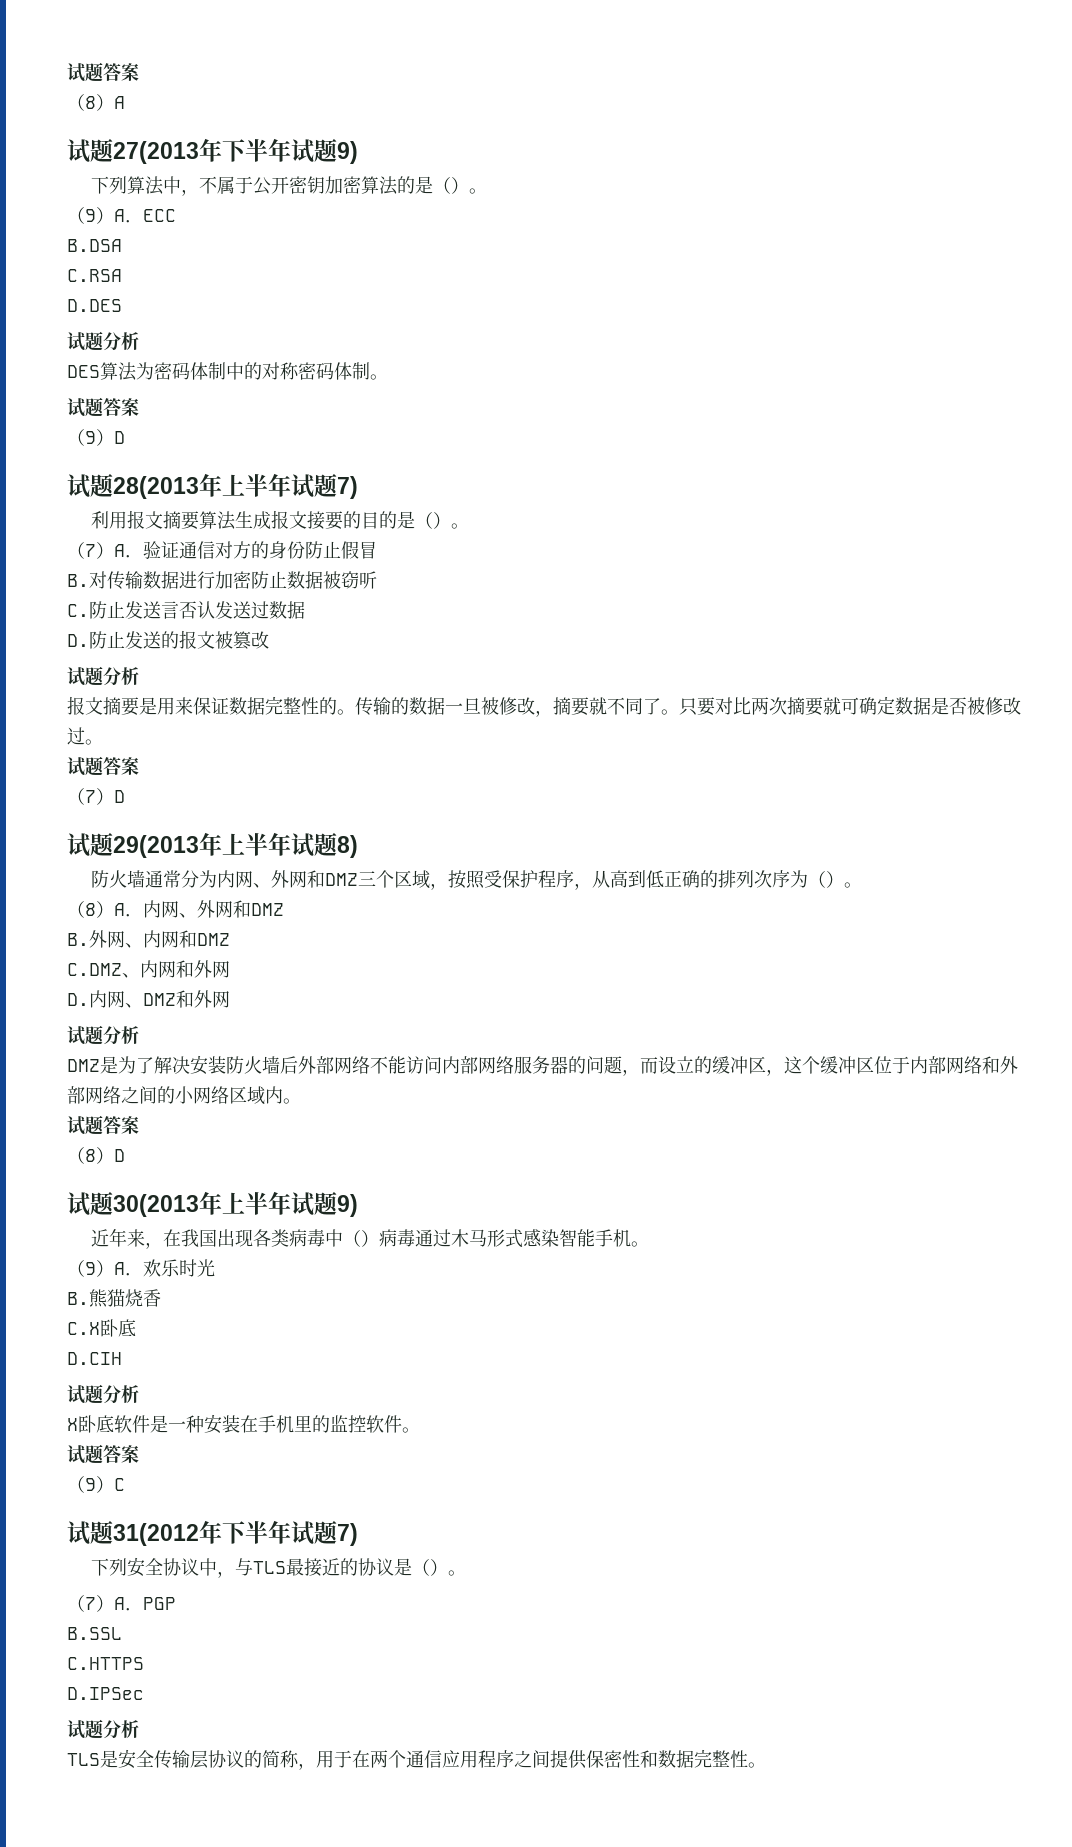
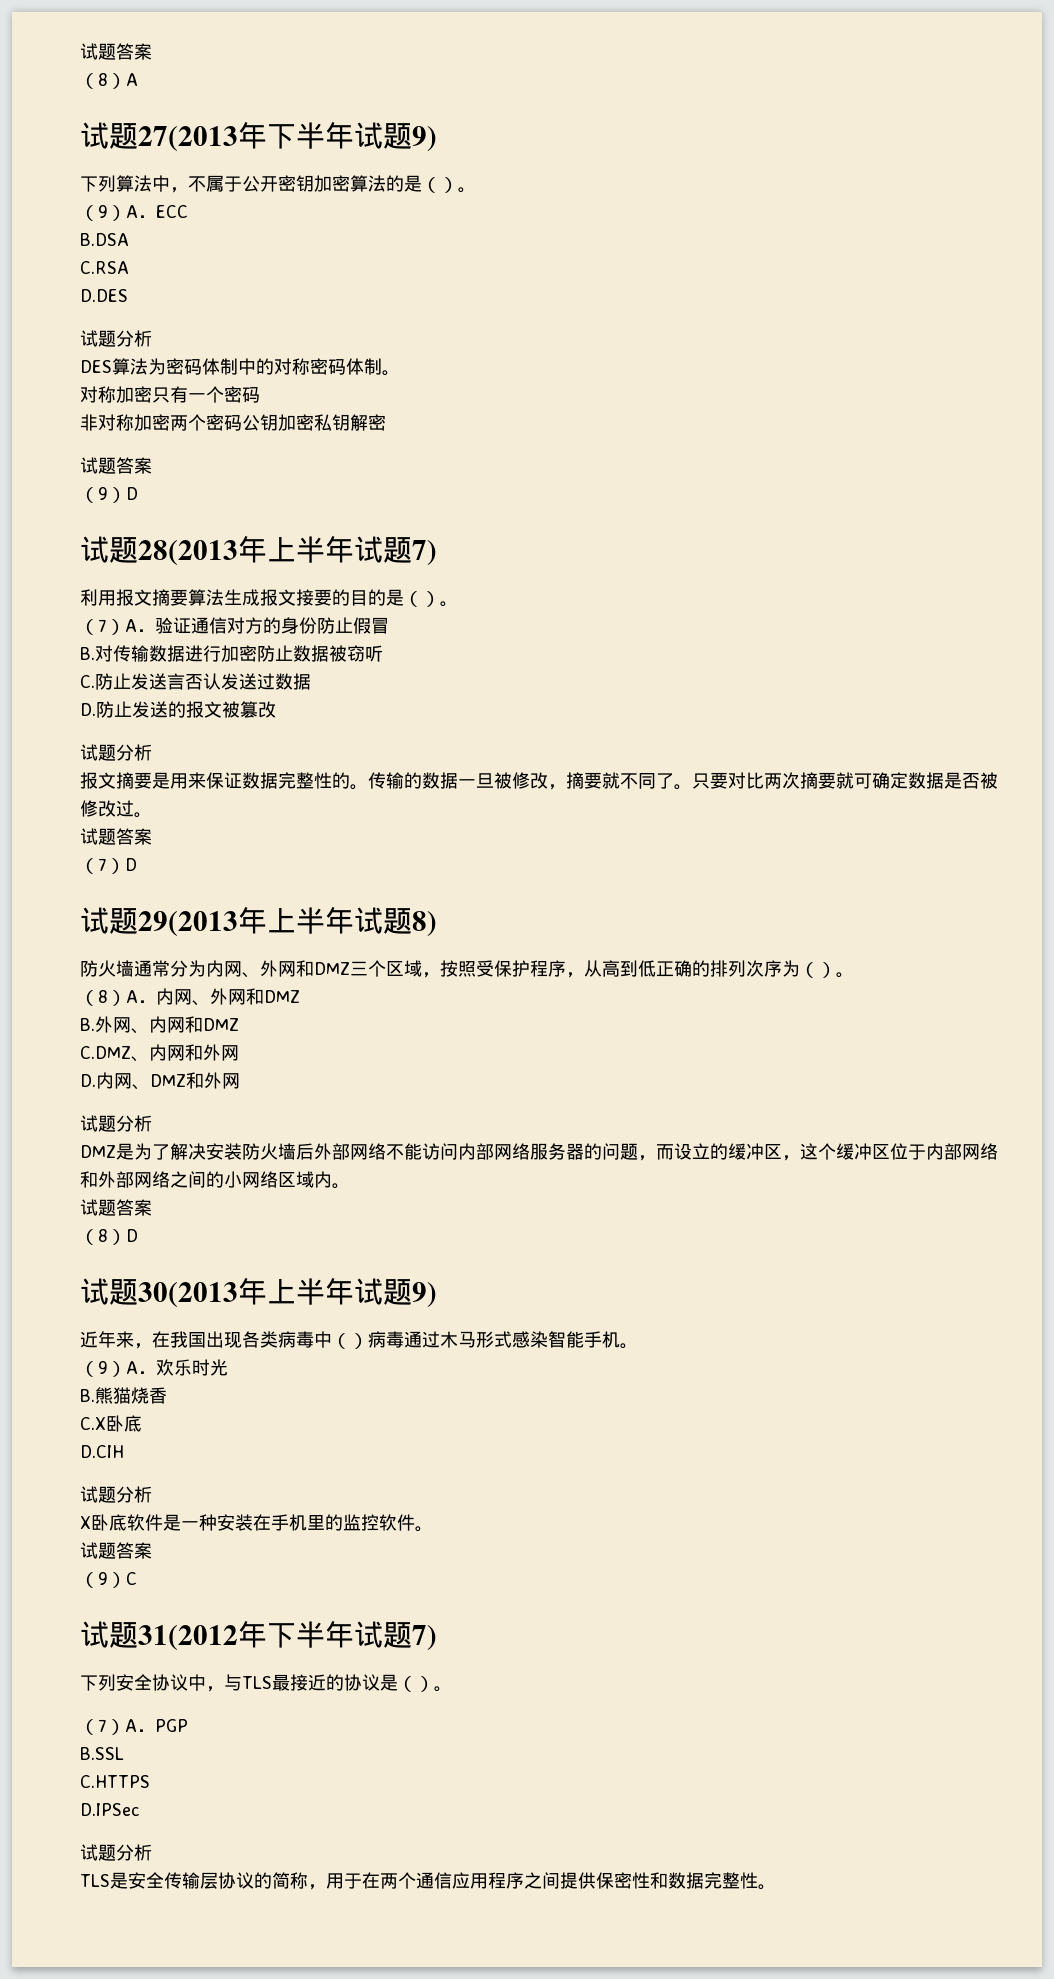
(388, 377) none -> [80,386,260,403] [80,414,386,431] // 对称加密只有一个密码 // 非对称加密两个密码公钥加密私钥解密

